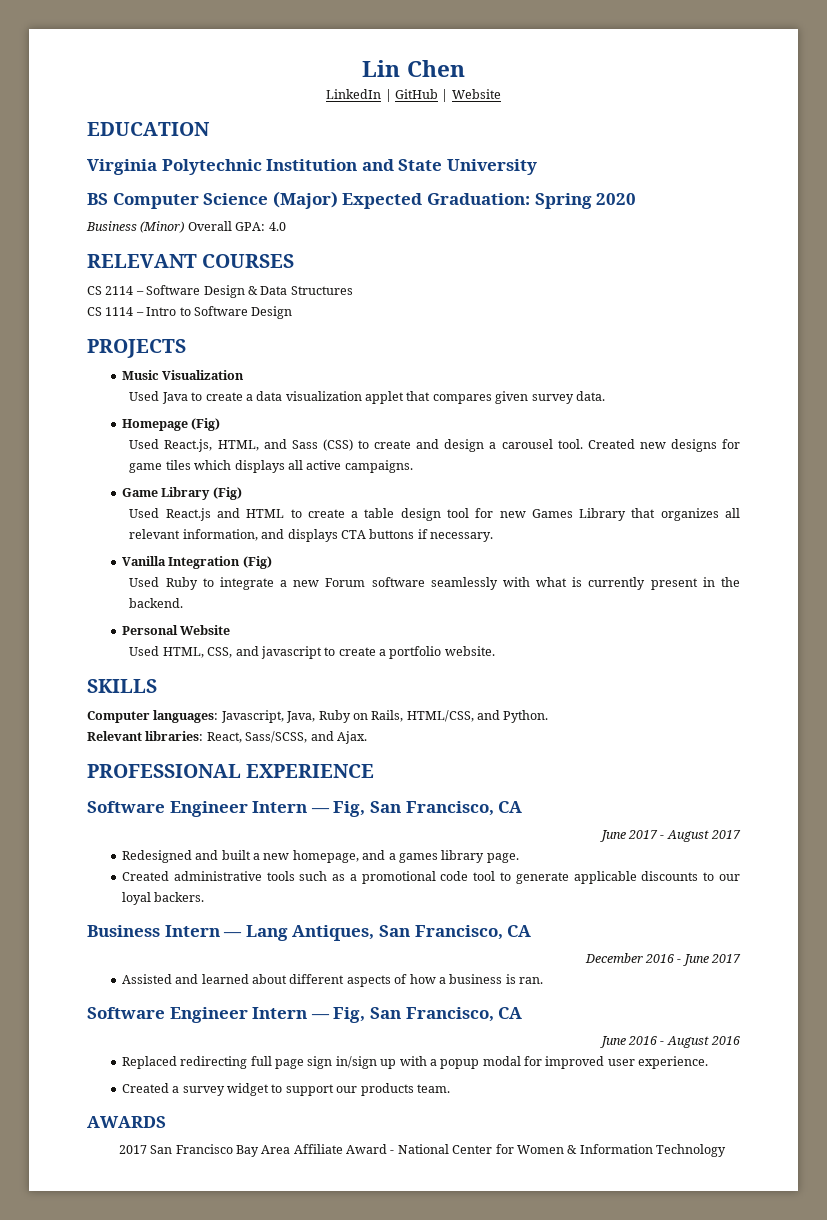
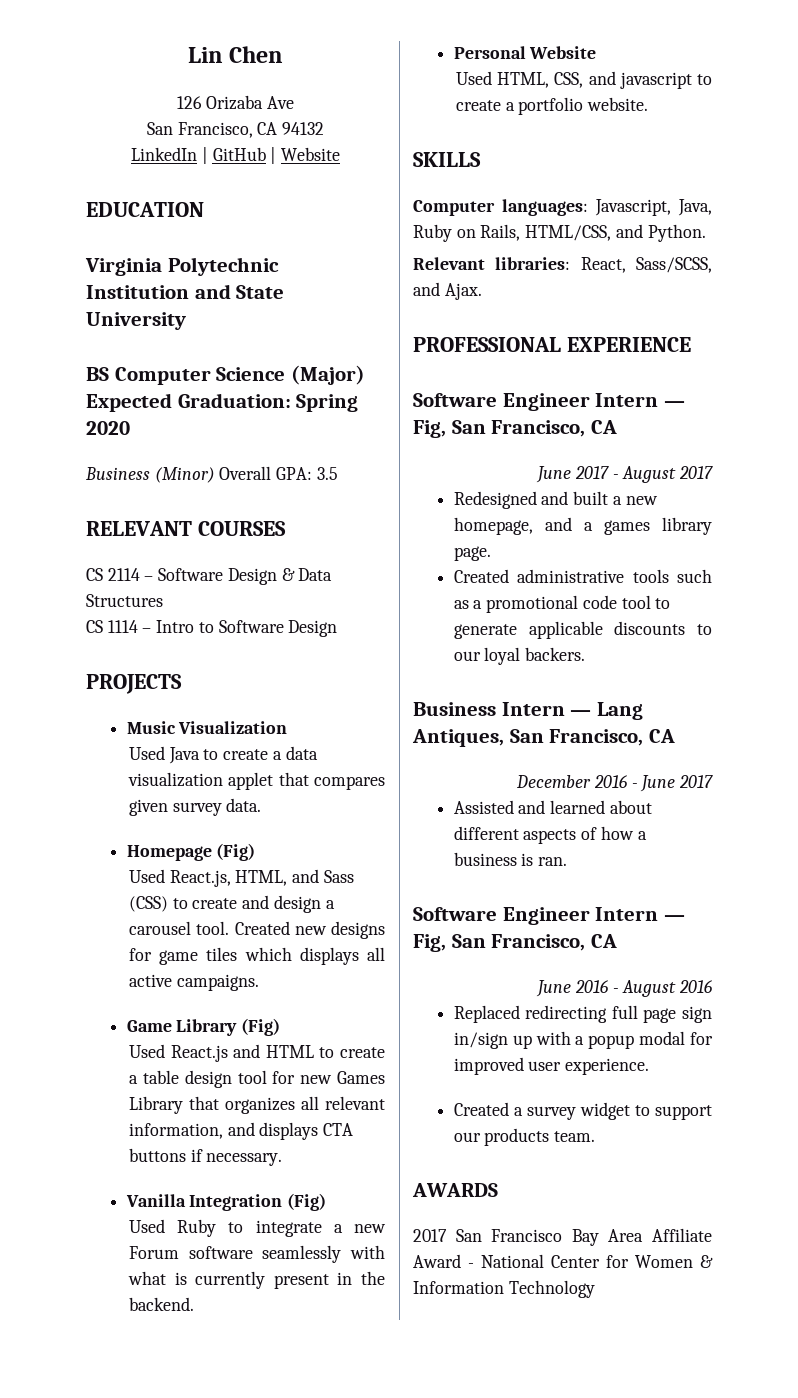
(465, 68) none -> [177,95,294,110] [146,122,325,138] // 126 Orizaba Ave // San Francisco, CA 94132
[268,222,286,231] 4.0 -> [316,467,338,480] 3.5

